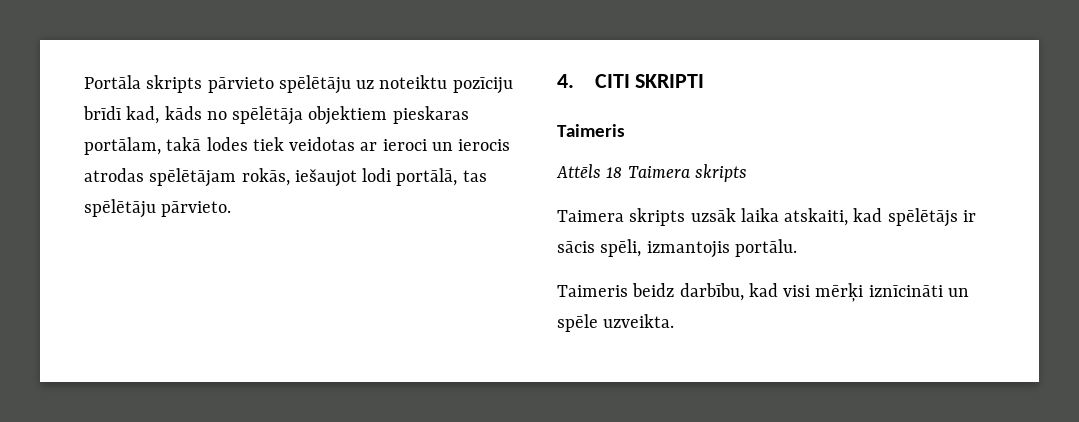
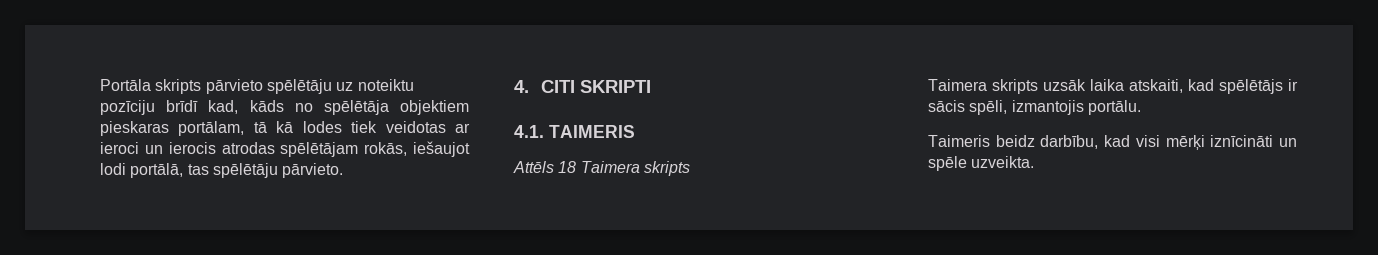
[166,137,202,151] takā -> [253,121,294,133] tā kā
[557,124,625,137] Taimeris -> [514,125,635,138] 4.1. TAIMERIS

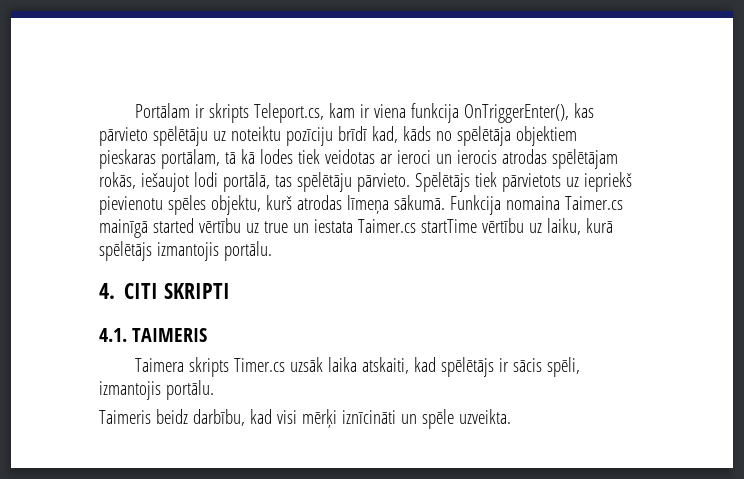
[100,79,202,94] Portāla skripts -> [134,103,594,123] Portālam ir skripts Teleport.cs, kam ir viena funkcija OnTriggerEnter(), kas
(344, 170) none -> [414,172,632,192] [99,195,623,215] [99,218,613,238] [99,241,272,261] Spēlētājs tiek pārvietots uz iepriekš pievienotu spēles objektu, kurš atrodas līmeņa sākumā. Funkcija nomaina Taimer.cs mainīgā started vērtību uz true un iestata Taimer.cs startTime vērtību uz laiku, kurā spēlētājs izmantojis portālu.
[513,161,690,176] [928,79,1038,94] Attēls 18 Taimera skripts // Taimera skripts -> [134,357,285,377] Taimera skripts Timer.cs

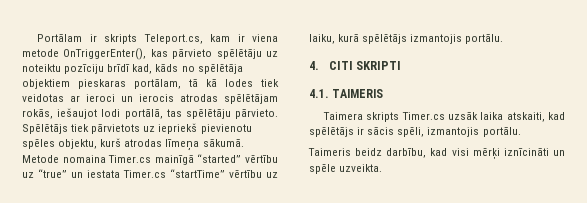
[410,103,459,123] funkcija -> [22,49,59,57] metode
[449,195,623,215] [99,218,288,238] Funkcija nomaina Taimer.cs mainīgā started vērtību uz true -> [22,154,278,165] [22,169,67,178] Metode nomaina Timer.cs mainīgā “started” vērtību uz “true”
[357,219,477,233] Taimer.cs startTime -> [123,169,225,178] Timer.cs “startTime”

